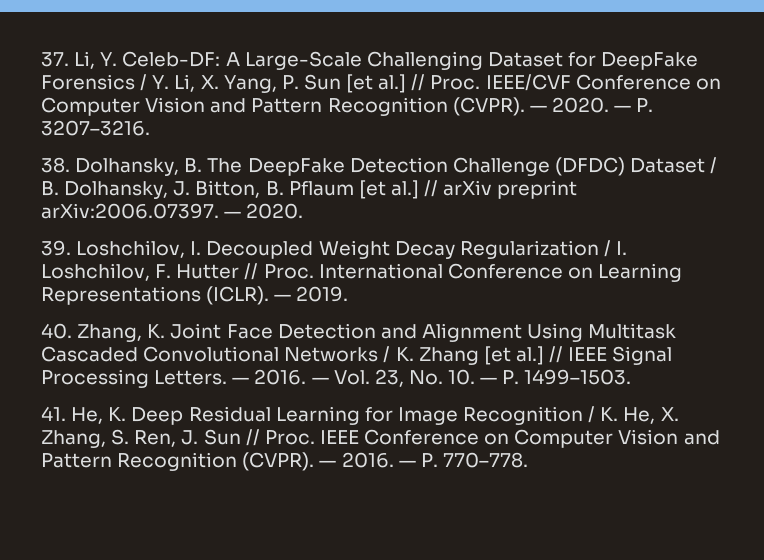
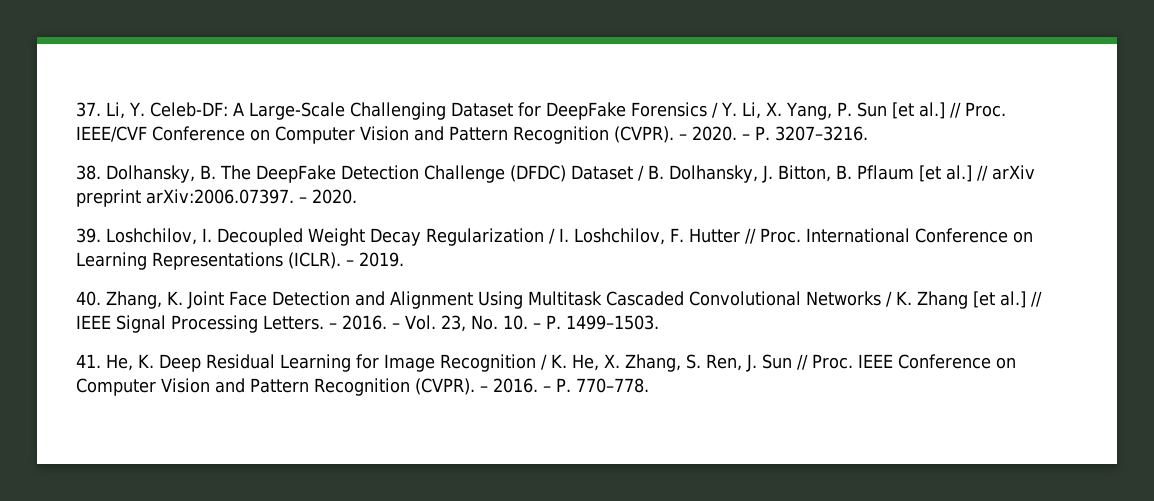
[529,97,632,113] — 2020. — -> [678,126,750,141] – 2020. –
[224,211,242,218] — -> [298,197,307,203] –
[274,294,292,301] — -> [345,260,354,266] –
[232,369,329,385] — 2016. — -> [329,315,400,330] – 2016. –
[480,377,498,384] — -> [532,323,541,329] –
[319,452,416,468] — 2016. — -> [479,378,551,393] – 2016. –

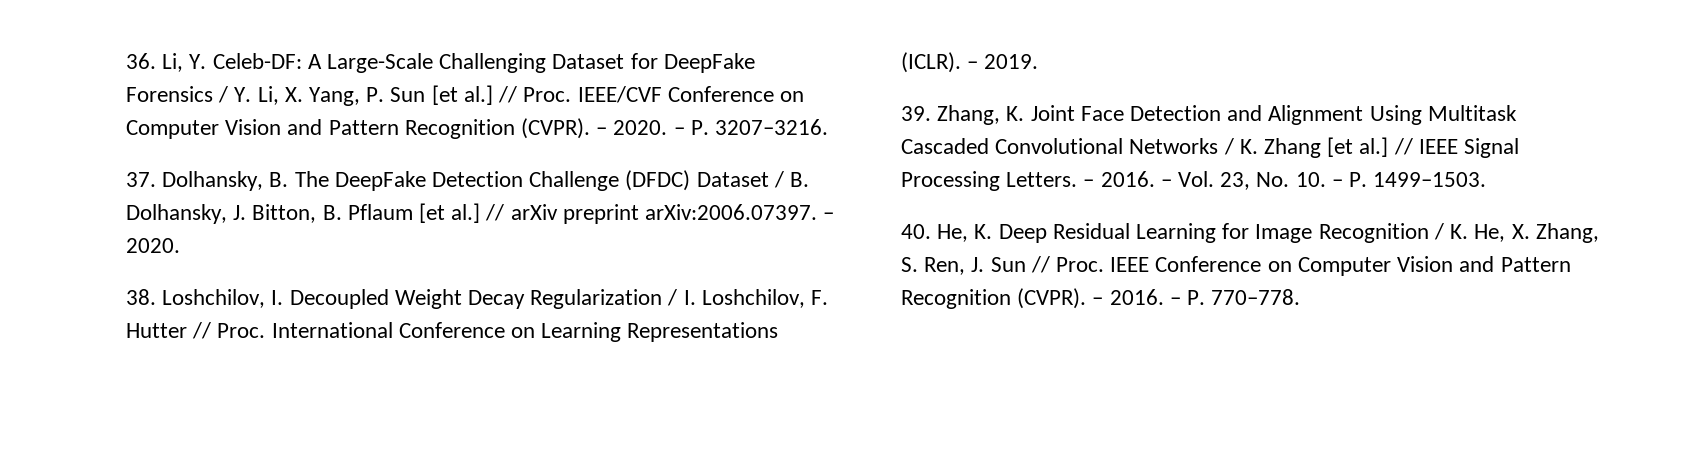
[76,102,101,117] 37. -> [126,53,156,69] 36.
[76,165,101,180] 38. -> [126,172,156,187] 37.
[76,228,101,243] 39. -> [126,289,156,305] 38.
[76,291,101,306] 40. -> [901,106,931,121] 39.
[76,354,101,368] 41. -> [901,224,931,239] 40.

